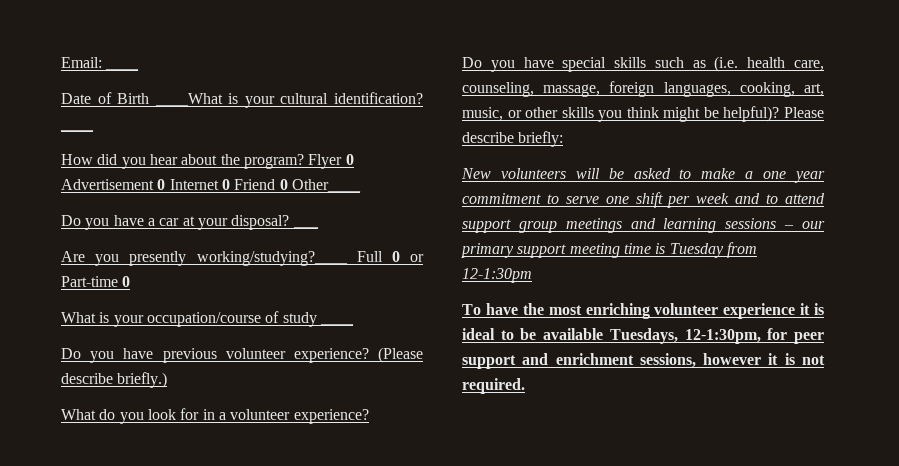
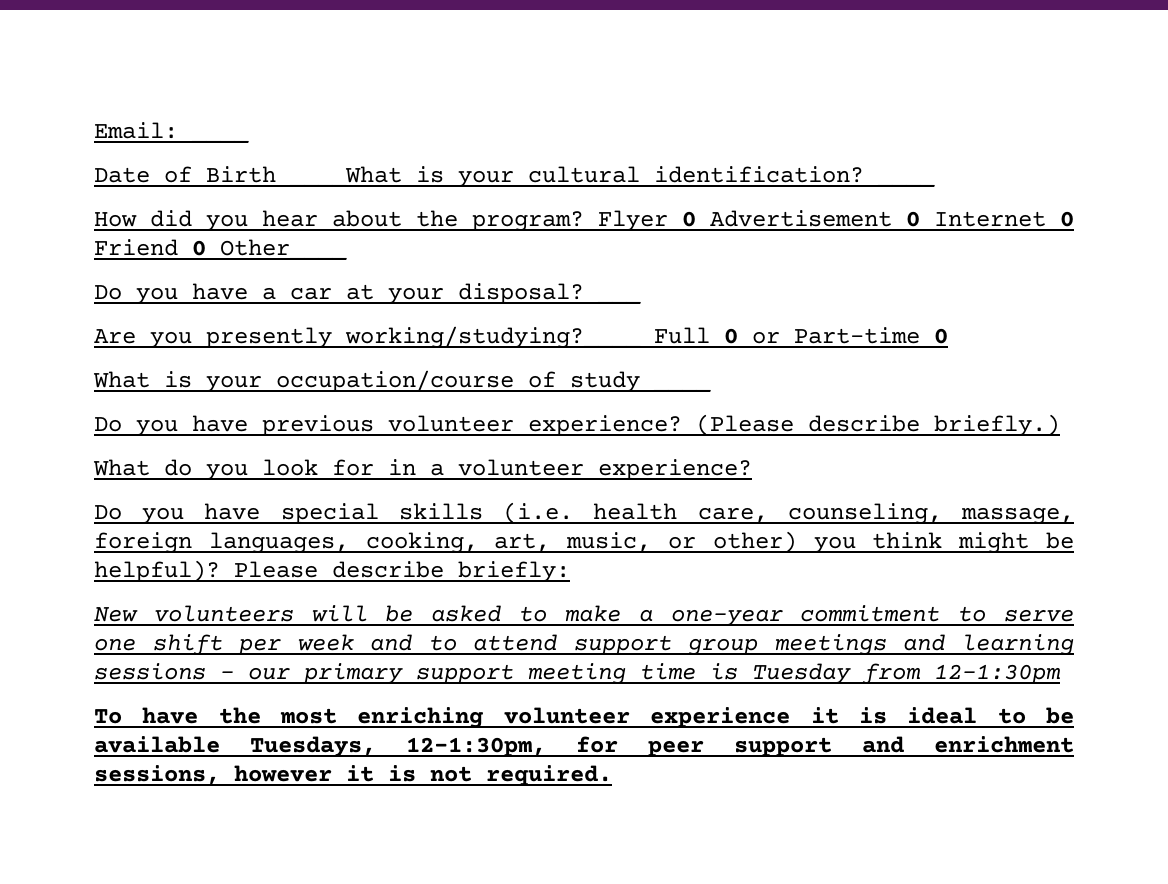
[654,57,706,68] such as -> (483, 511) none
[525,107,594,118] other skills -> [712,531,797,553] other)
[763,171,825,183] one year -> [670,609,783,626] one-year

